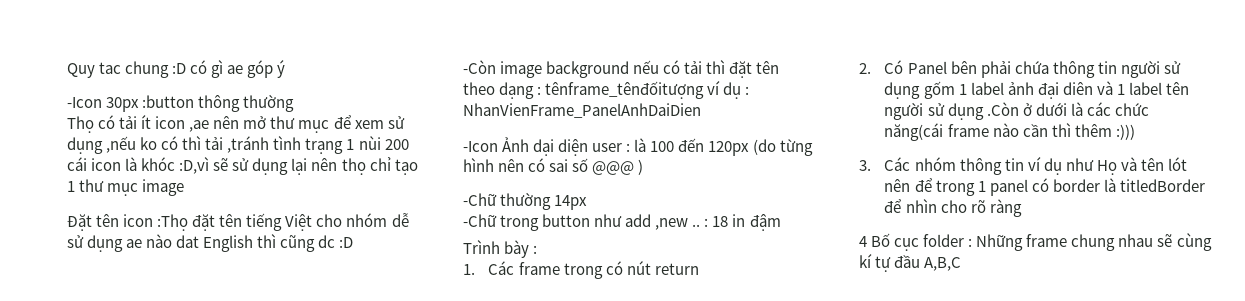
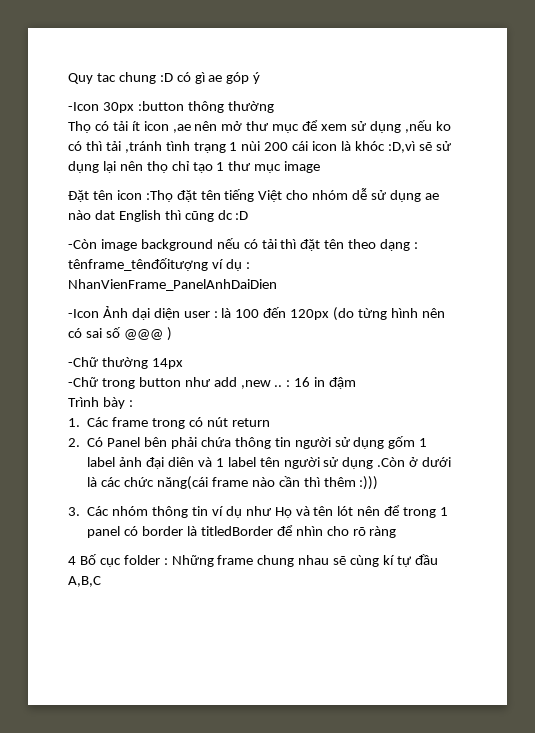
[712,216,729,227] 18 -> [294,377,311,387] 16

